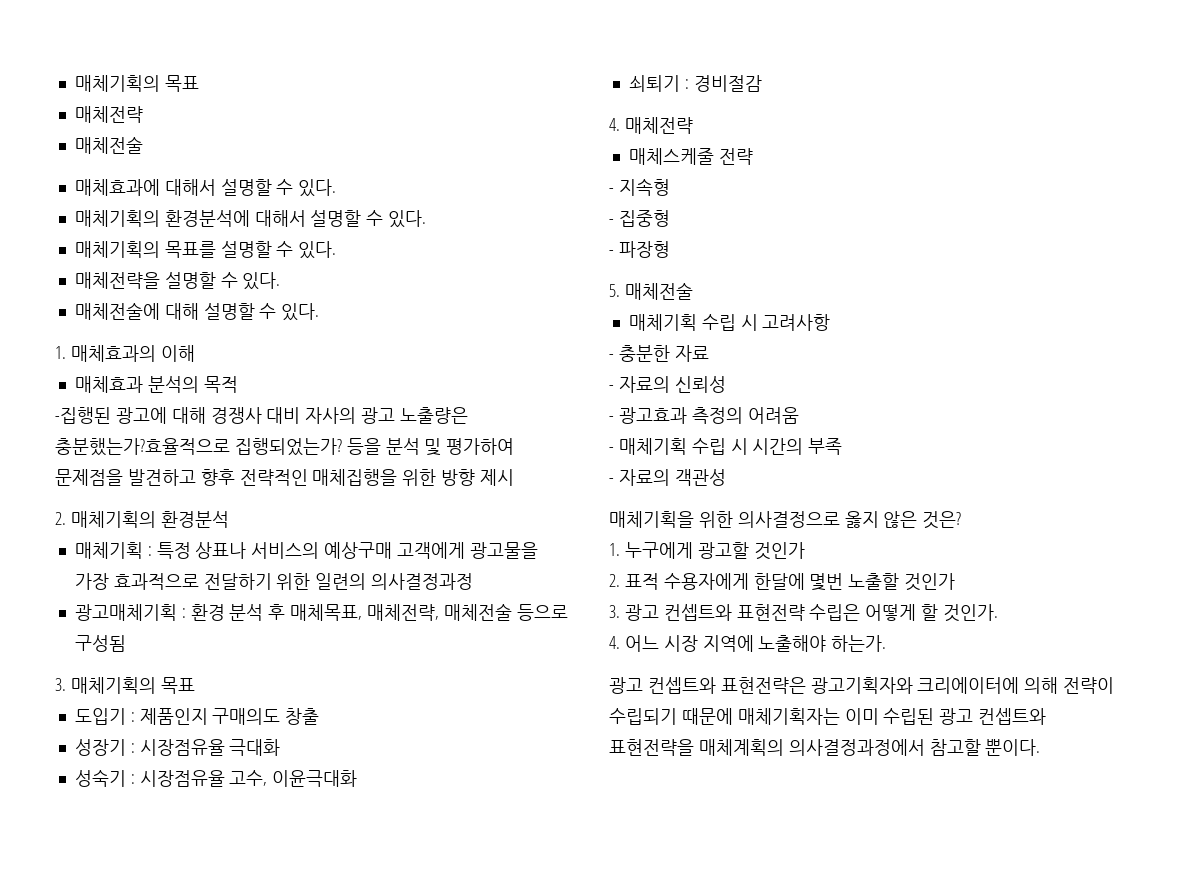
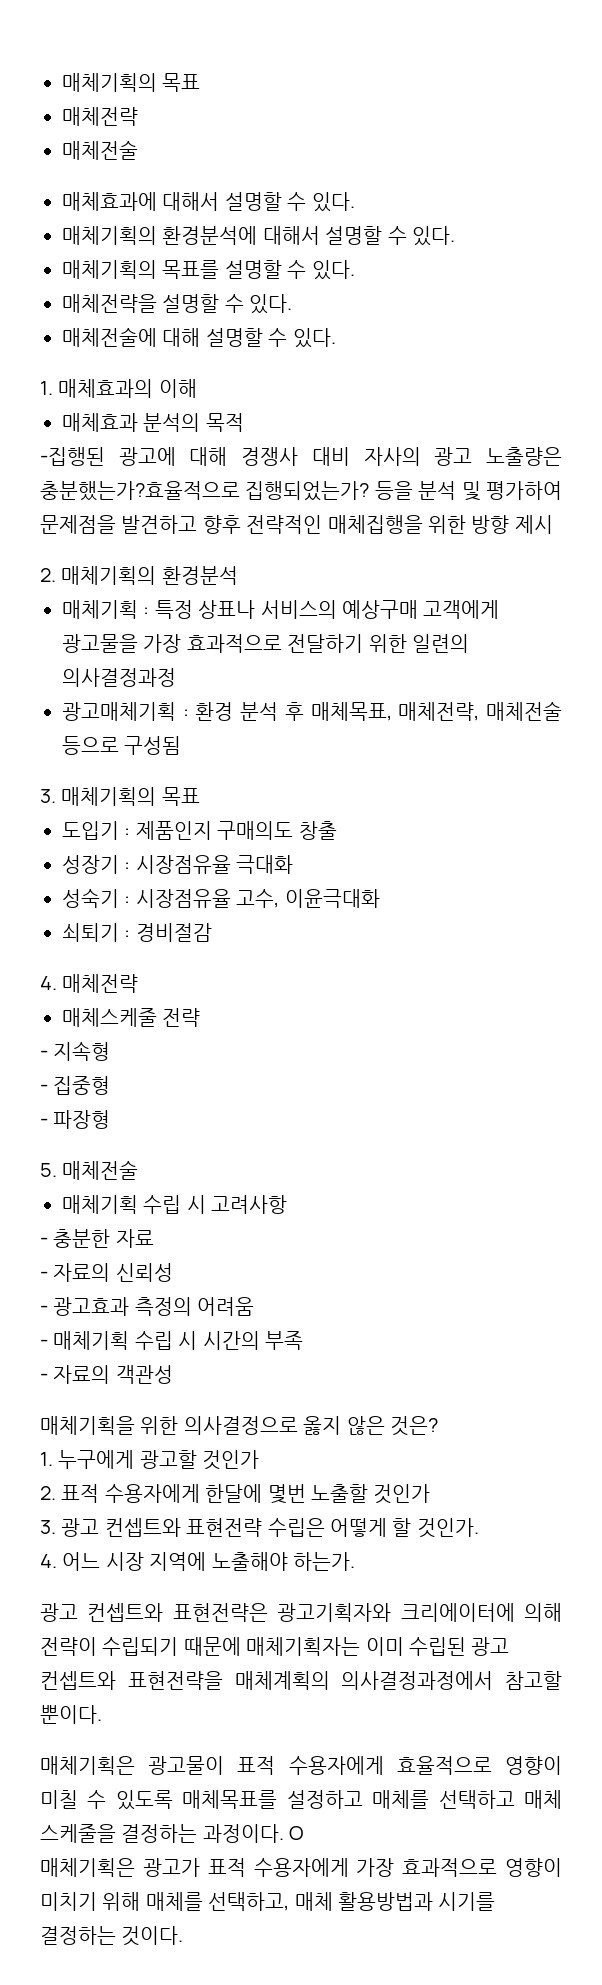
(1041, 747) none -> [40,1756,562,1775] [40,1790,562,1810] [40,1824,304,1843] [40,1858,562,1877] [40,1892,496,1911] [40,1926,184,1946] // 매체기획은 광고물이 표적 수용자에게 효율적으로 영향이 미칠 수 있도록 매체목표를 설정하고 매체를 선택하고 매체 스케줄을 결정하는 과정이다. O // 매체기획은 광고가 표적 수용자에게 가장 효과적으로 영향이 미치기 위해 매체를 선택하고, 매체 활용방법과 시기를 결정하는 것이다.

